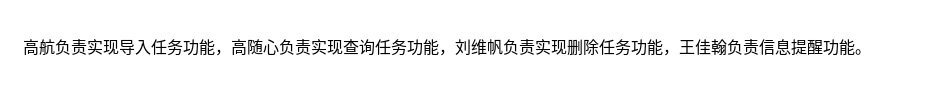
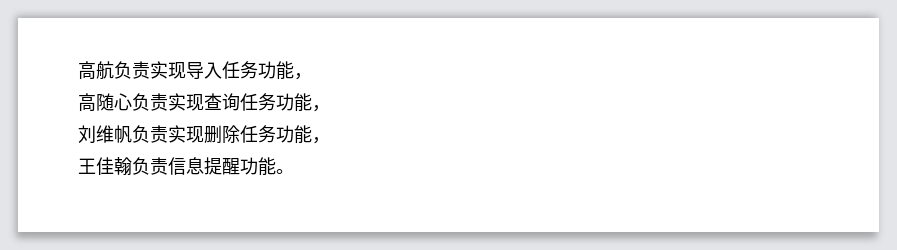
(231, 52) none -> (312, 76) //
(455, 52) none -> (330, 108) //
(679, 52) none -> (330, 140) //

